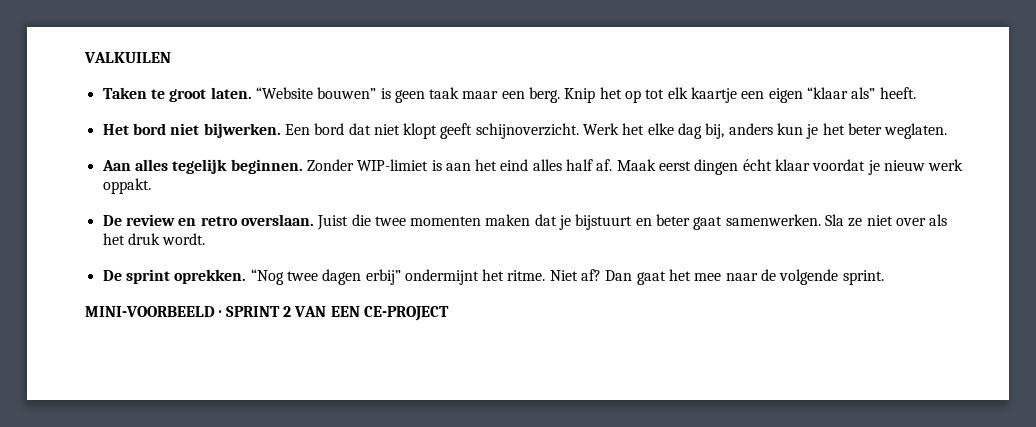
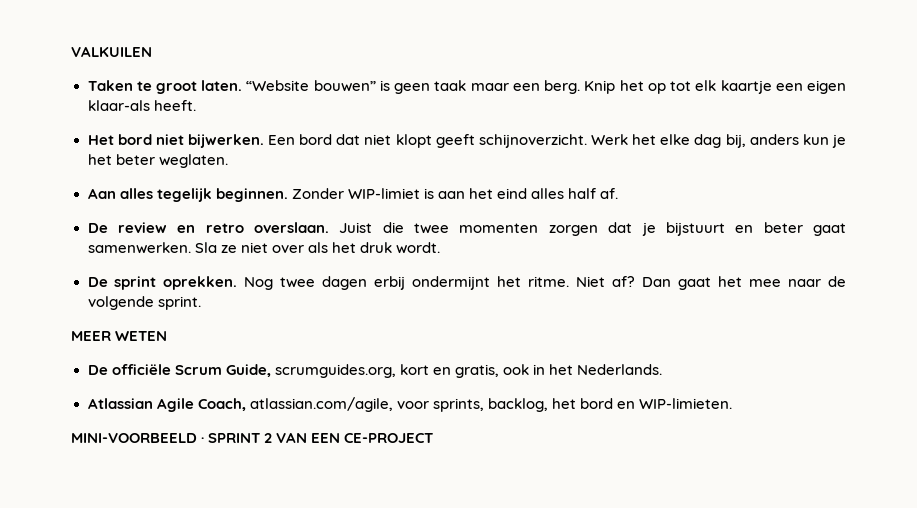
[807,87,876,99] “klaar als” -> [87,100,150,111] klaar-als
[616,159,964,175] [102,178,151,194] Maak eerst dingen écht klaar voordat je nieuw werk oppakt. -> (619, 193) none
[485,214,531,226] maken -> [548,225,598,236] zorgen
[250,269,284,285] “Nog -> [244,277,274,290] Nog
[365,269,401,285] erbij” -> [374,276,406,290] erbij
(884, 277) none -> [71,331,168,341] [87,364,663,378] [87,397,732,412] // MEER WETEN // De officiële Scrum Guide, scrumguides.org, kort en gratis, ook in het Nederlands. // Atlassian Agile Coach, atlassian.com/agile, voor sprints, backlog, het bord en WIP-limieten.

